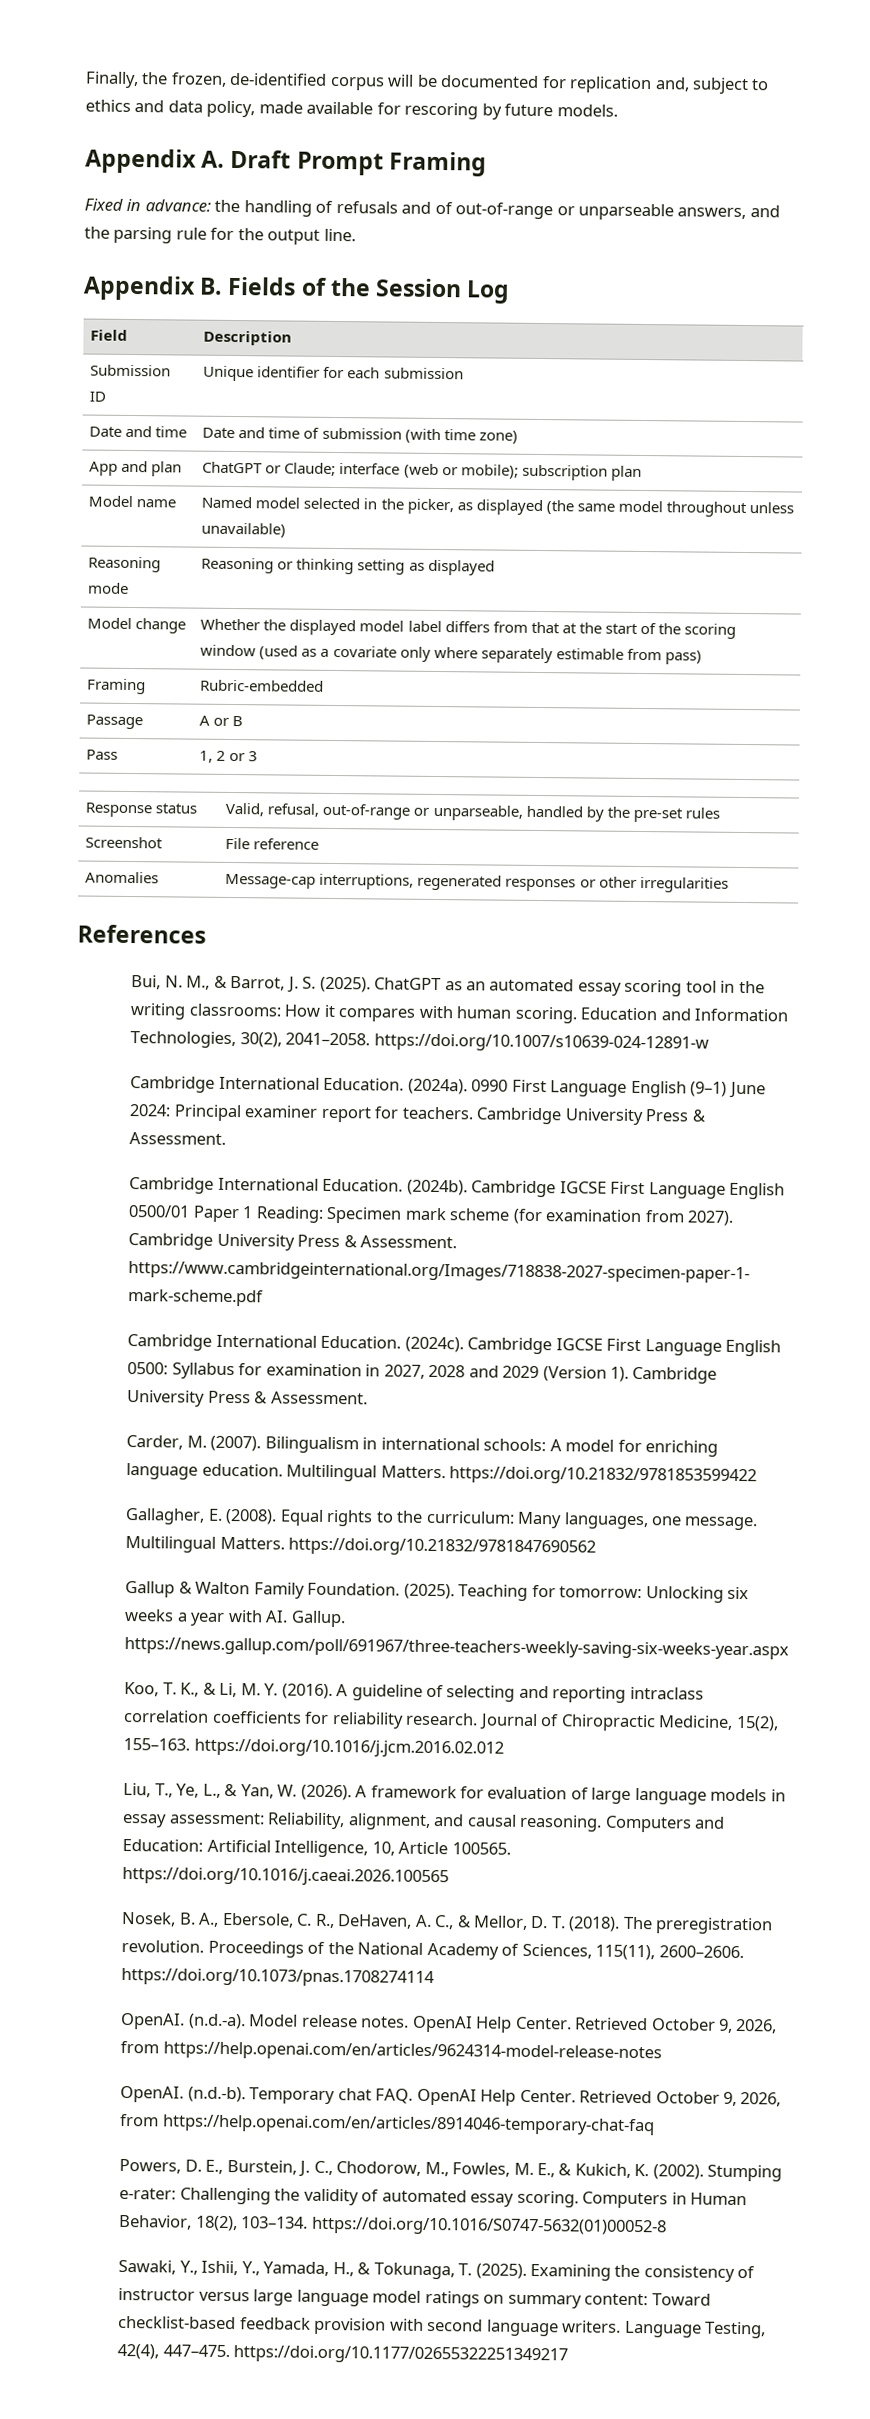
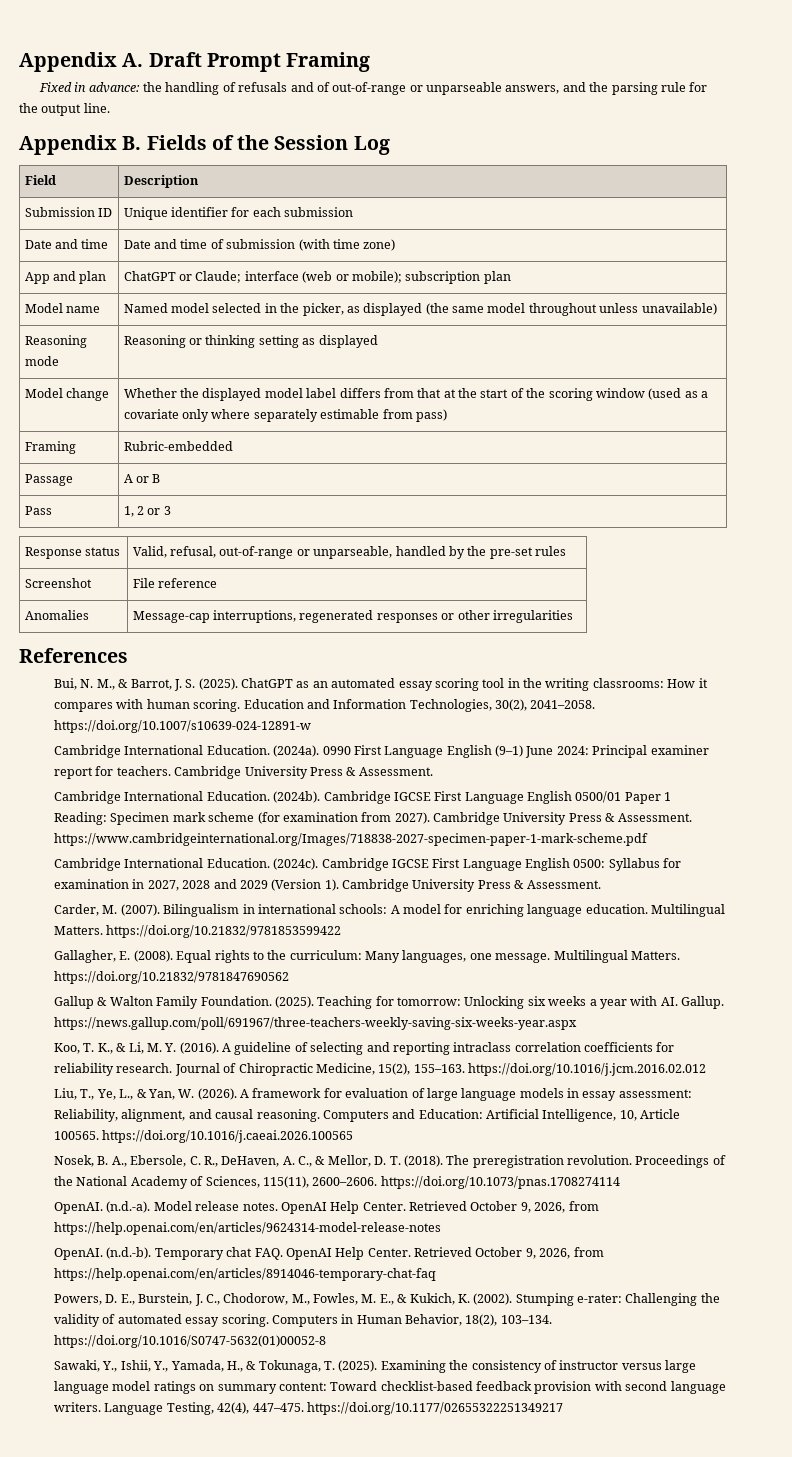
[85,71,770,95] [85,99,618,120] Finally, the frozen, de-identified corpus will be documented for replication and, subject to ethics and data policy, made available for rescoring by future models. // -> (19, 62) none

